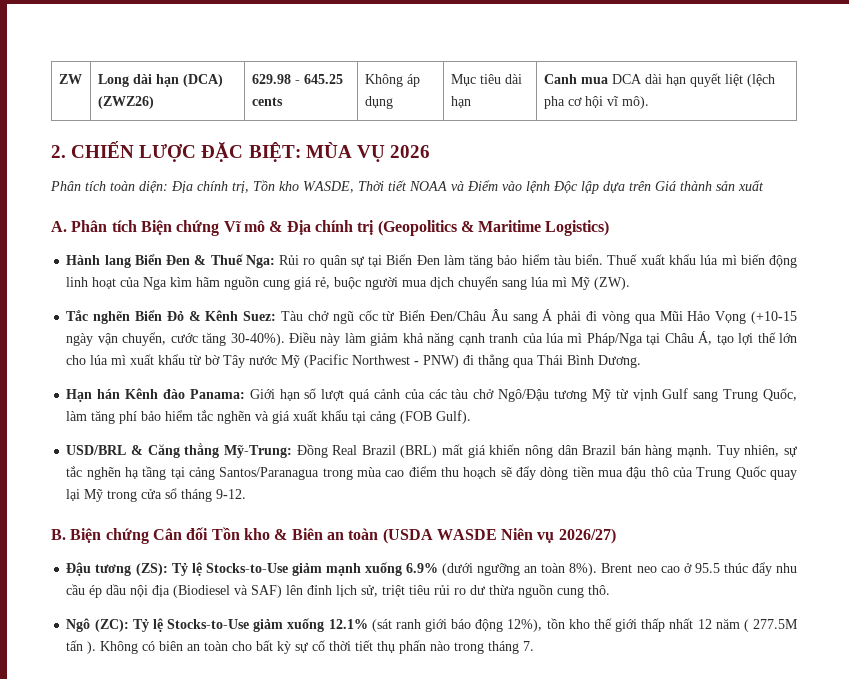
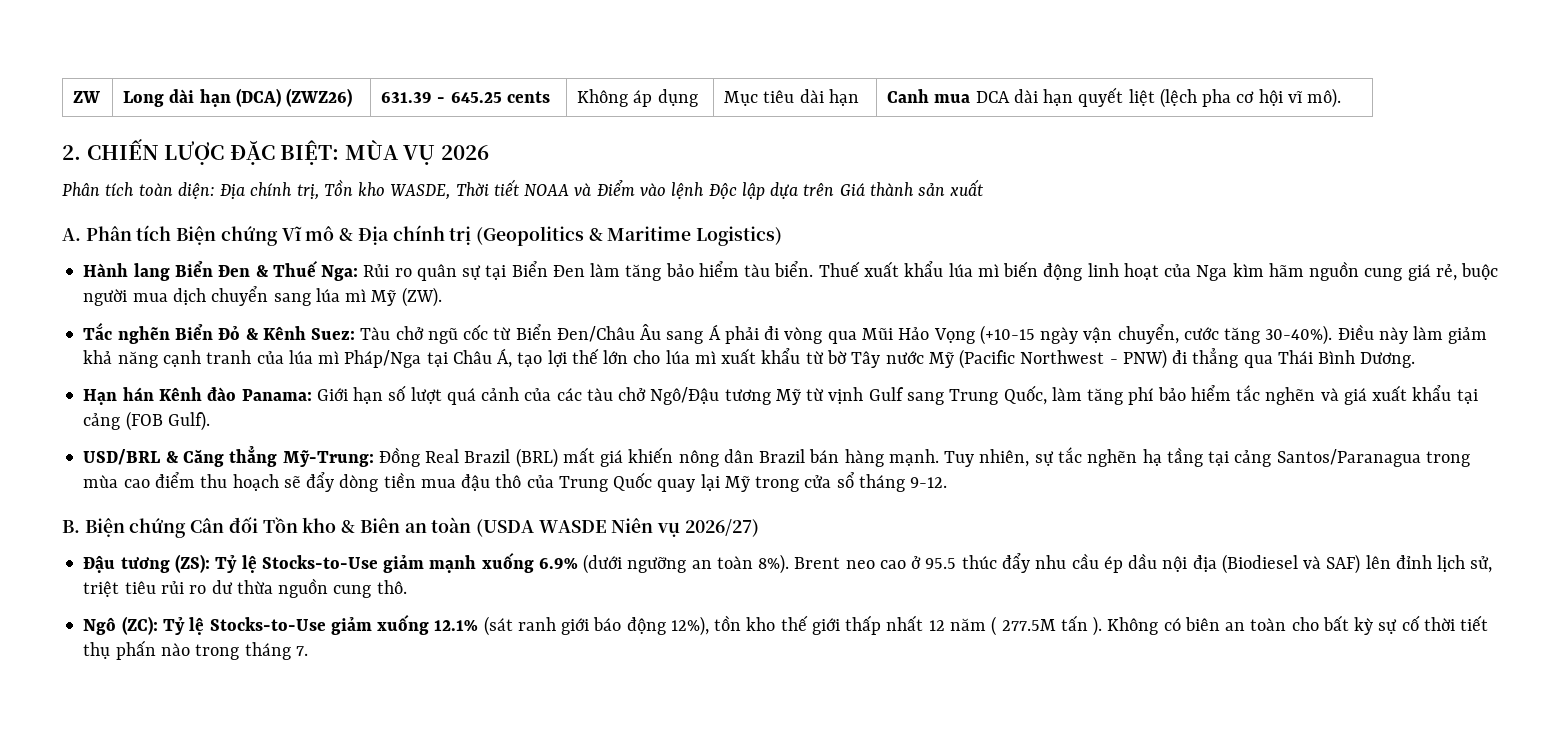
[251,74,291,84] 629.98 -> [381,92,433,103] 631.39

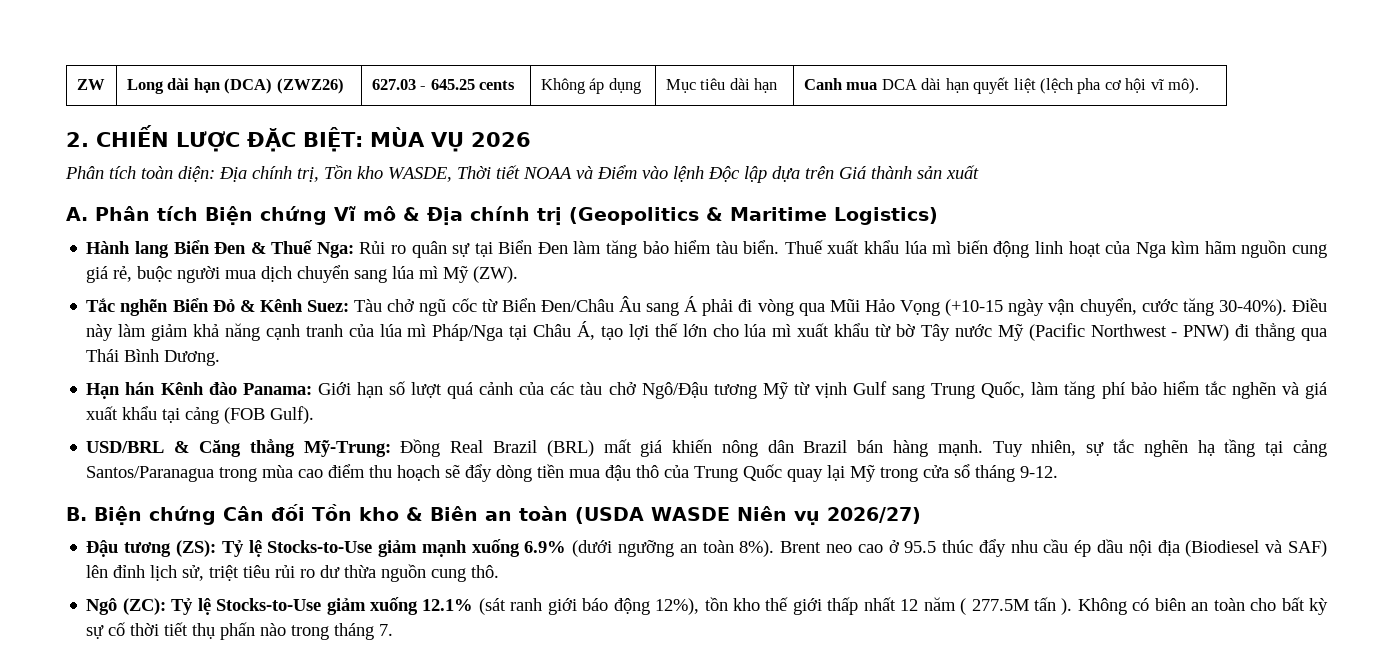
[381,92,433,103] 631.39 -> [371,79,416,90] 627.03

